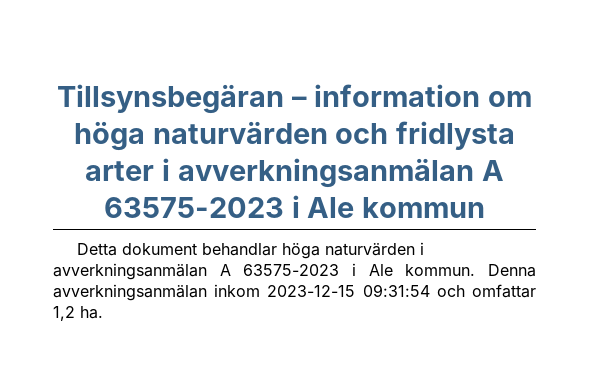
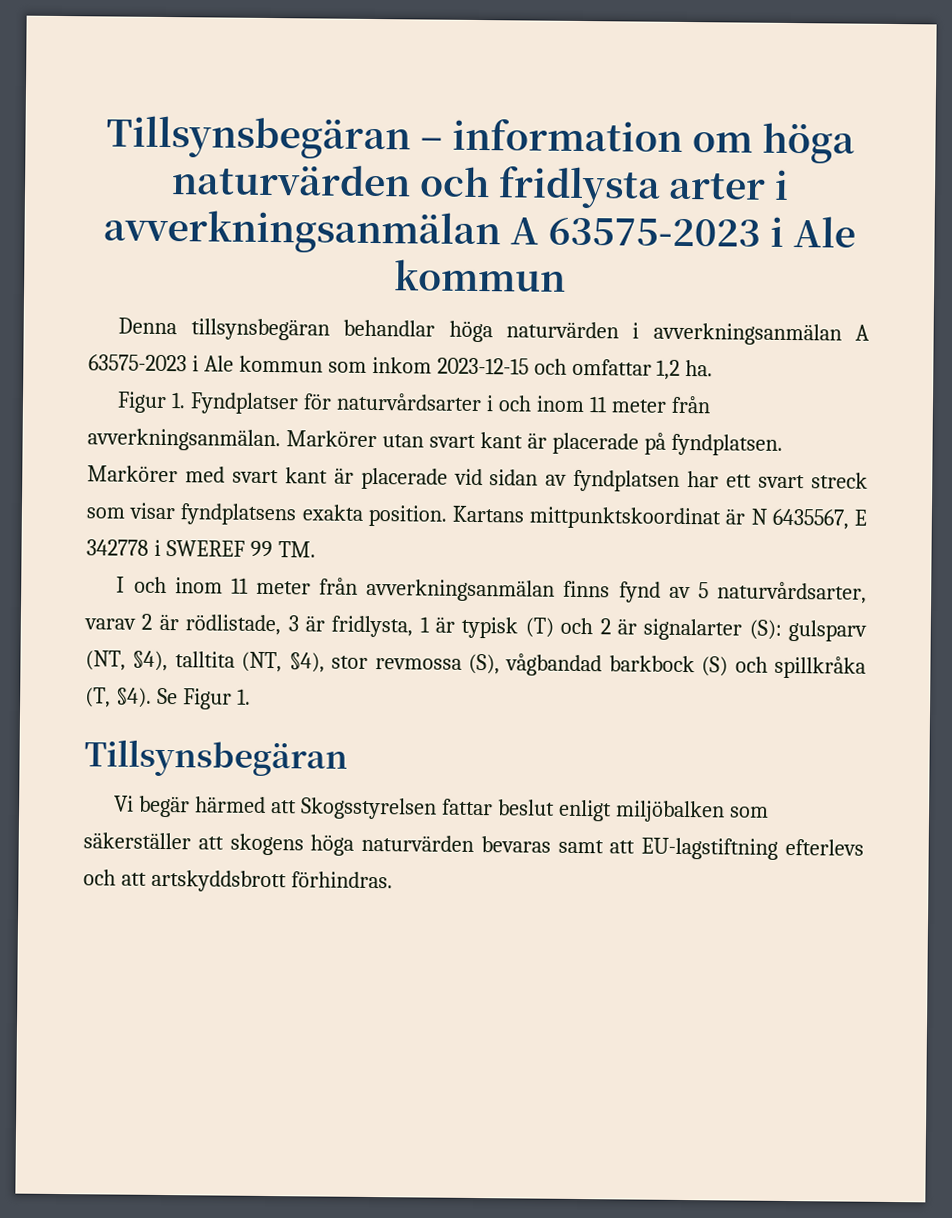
[77,243,198,256] Detta dokument -> [118,317,330,341] Denna tillsynsbegäran
[405,264,536,277] [53,284,207,301] kommun. Denna avverkningsanmälan -> [238,355,367,373] kommun som
[362,284,430,297] 09:31:54 -> (529, 366) none
(103, 312) none -> [117,391,711,415] [87,428,783,456] [87,465,868,492] [86,502,868,530] [86,539,316,558] [116,576,867,604] [84,613,867,642] [85,650,866,679] [85,687,251,710] [84,739,348,778] [114,795,769,823] [83,832,865,860] [83,869,393,893] // Figur 1. Fyndplatser för naturvårdsarter i och inom 11 meter från avverkningsanmälan. Markörer utan svart kant är placerade på fyndplatsen. Markörer med svart kant är placerade vid sidan av fyndplatsen har ett svart streck som visar fyndplatsens exakta position. Kartans mittpunktskoordinat är N 6435567, E 342778 i SWEREF 99 TM. // I och inom 11 meter från avverkningsanmälan finns fynd av 5 naturvårdsarter, varav 2 är rödlistade, 3 är fridlysta, 1 är typisk (T) och 2 är signalarter (S): gulsparv (NT, §4), talltita (NT, §4), stor revmossa (S), vågbandad barkbock (S) och spillkråka (T, §4). Se Figur 1. // Tillsynsbegäran // Vi begär härmed att Skogsstyrelsen fattar beslut enligt miljöbalken som säkerställer att skogens höga naturvärden bevaras samt att EU-lagstiftning efterlevs och att artskyddsbrott förhindras.

